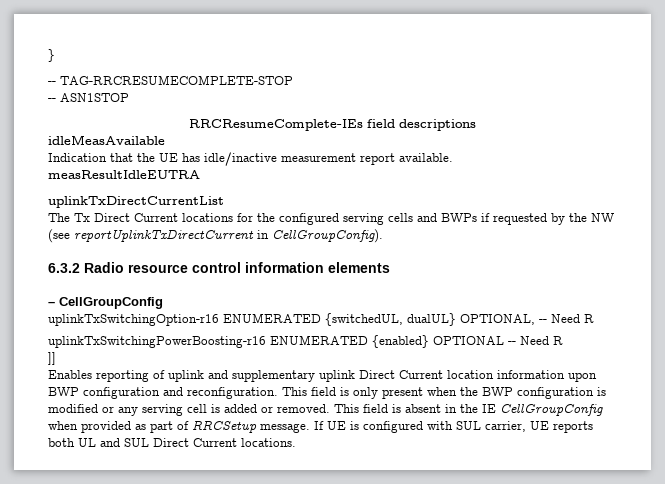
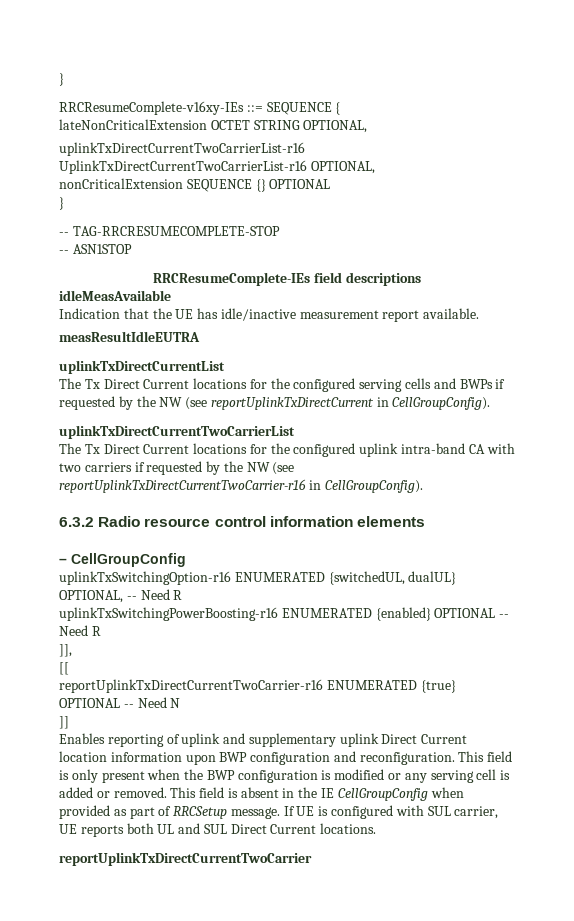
[48,49,55,62] } -> [59,73,64,86] [59,101,341,115] [59,119,368,133] [59,142,305,156] [59,160,375,174] [59,178,331,192] [59,197,64,210] } // RRCResumeComplete-v16xy-IEs ::= SEQUENCE { // lateNonCriticalExtension OCTET STRING OPTIONAL, // uplinkTxDirectCurrentTwoCarrierList-r16 UplinkTxDirectCurrentTwoCarrierList-r16 OPTIONAL, // nonCriticalExtension SEQUENCE {} OPTIONAL // }
(383, 236) none -> [59,425,295,439] [59,443,515,457] [59,461,295,475] [59,479,423,493] // uplinkTxDirectCurrentTwoCarrierList // The Tx Direct Current locations for the configured uplink intra-band CA with two carriers if requested by the NW (see reportUplinkTxDirectCurrentTwoCarrier-r16 in CellGroupConfig).
(563, 340) none -> [59,644,72,657] [59,662,69,675] [59,679,456,693] [59,697,181,708] // ]], // [[ // reportUplinkTxDirectCurrentTwoCarrier-r16 ENUMERATED {true} OPTIONAL -- Need N
(296, 442) none -> [59,852,312,866] // reportUplinkTxDirectCurrentTwoCarrier

